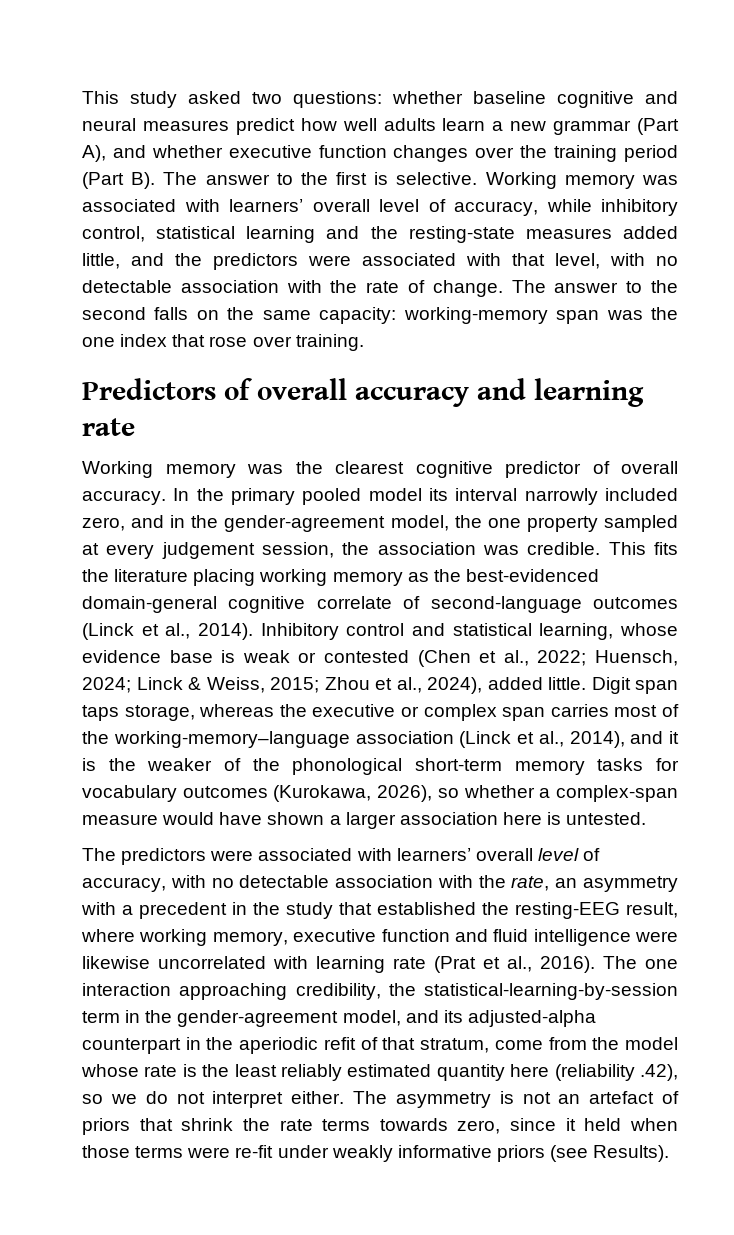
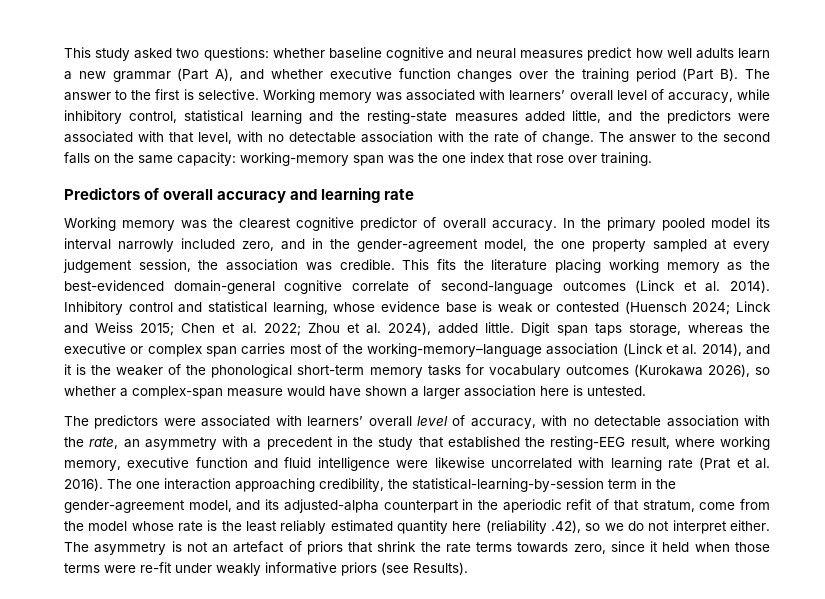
[165,623,191,639] al., -> [705,281,721,292] al.
[417,650,679,667] [82,677,319,693] (Chen et al., 2022; Huensch, 2024; Linck & Weiss, 2015; -> [624,301,771,315] [64,322,301,336] (Huensch 2024; Linck and Weiss 2015; Chen et al. 2022;
[396,677,422,693] al., -> [366,323,381,334] al.
[538,731,564,747] al., -> [682,344,698,355] al.
[273,785,372,802] (Kurokawa, -> [633,364,703,377] (Kurokawa
[507,956,532,972] al., -> [755,458,771,469] al.

